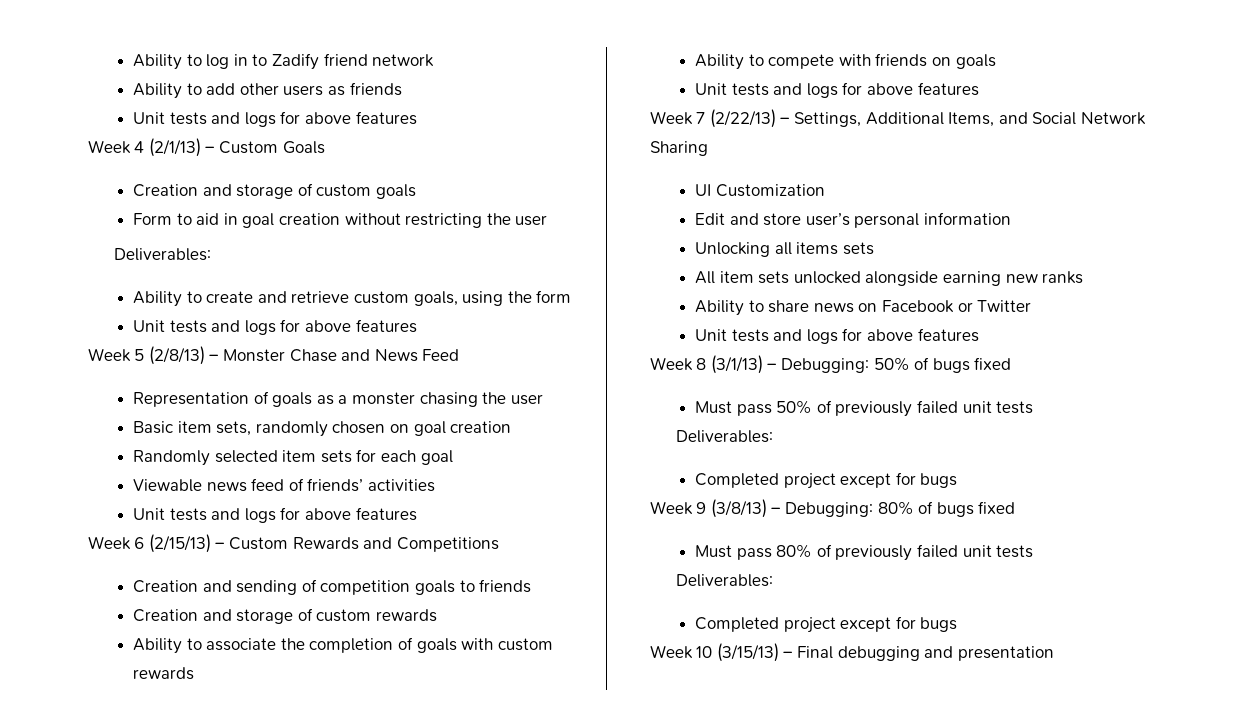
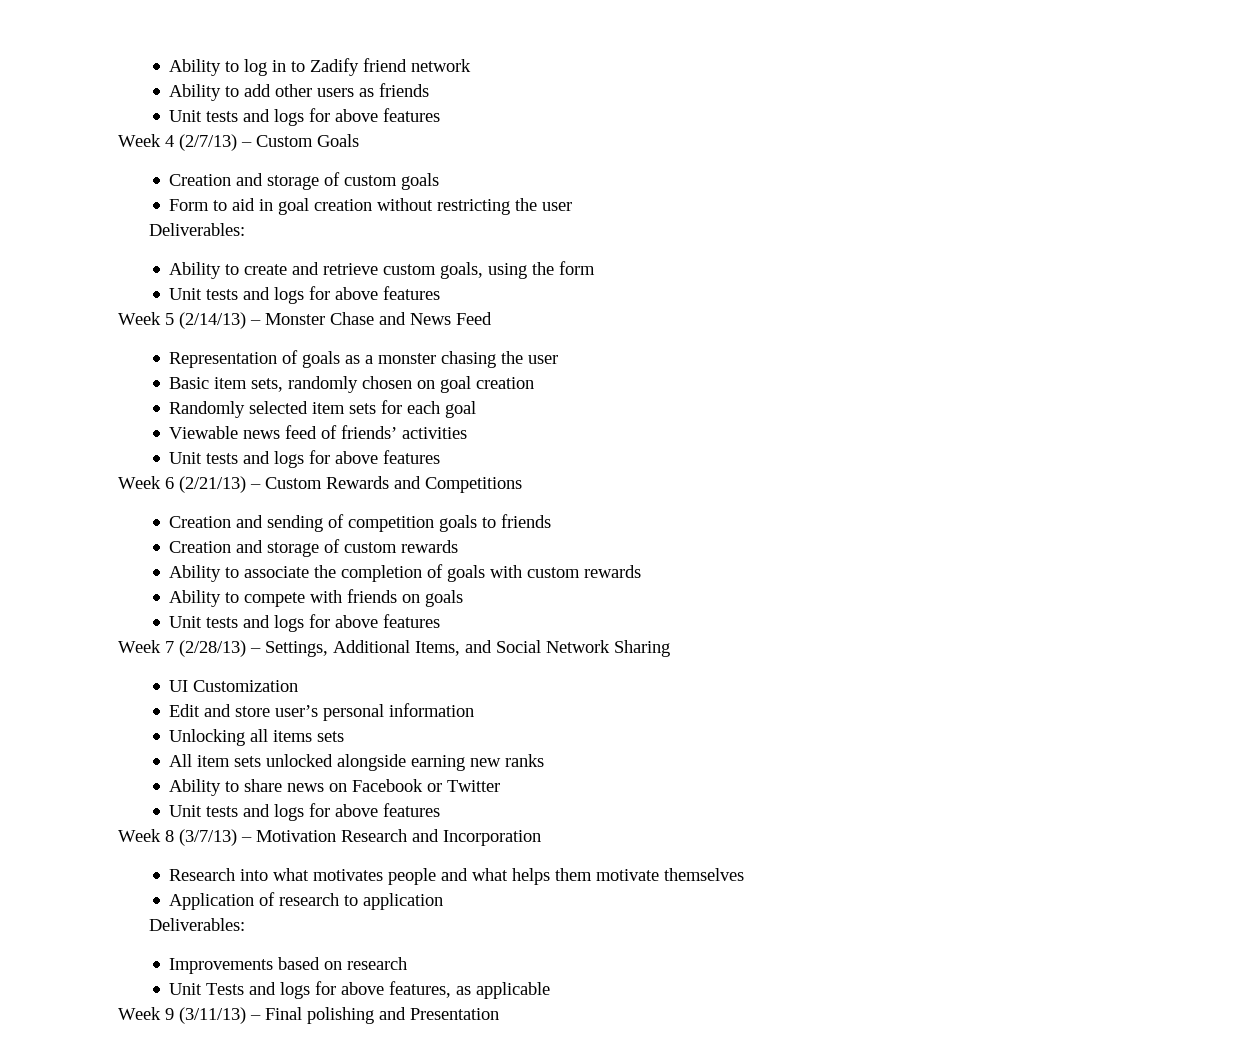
[148,138,201,157] (2/1/13) -> [179,134,238,151] (2/7/13)
[148,346,205,365] (2/8/13) -> [179,312,247,329] (2/14/13)
[148,534,211,553] (2/15/13) -> [179,476,247,493] (2/21/13)
[709,109,776,128] (2/22/13) -> [179,640,247,657] (2/28/13)
[710,355,1012,374] [694,400,1034,417] [676,430,774,443] [694,472,958,489] [649,499,1016,518] [694,544,1034,561] [676,574,774,587] [694,616,958,633] [649,643,1054,662] (3/1/13) – Debugging: 50% of bugs fixed // Must pass 50% of previously failed unit tests // Deliverables: // Completed project except for bugs // Week 9 (3/8/13) – Debugging: 80% of bugs fixed // Must pass 80% of previously failed unit tests // Deliverables: // Completed project except for bugs // Week 10 (3/15/13) – Final debugging and presentation -> [179,829,542,846] [169,868,745,885] [169,892,444,910] [149,918,246,931] [169,957,408,974] [169,981,551,999] [118,1007,500,1024] (3/7/13) – Motivation Research and Incorporation // Research into what motivates people and what helps them motivate themselves // Application of research to application // Deliverables: // Improvements based on research // Unit Tests and logs for above features, as applicable // Week 9 (3/11/13) – Final polishing and Presentation

